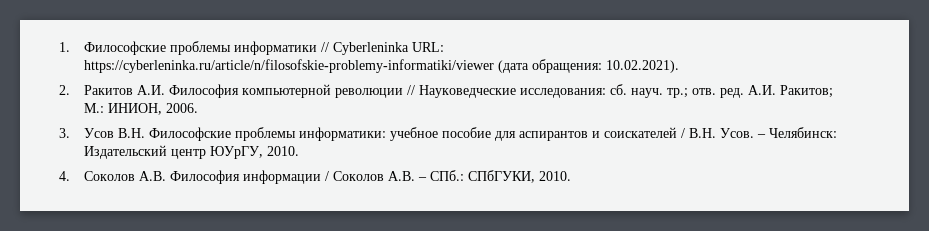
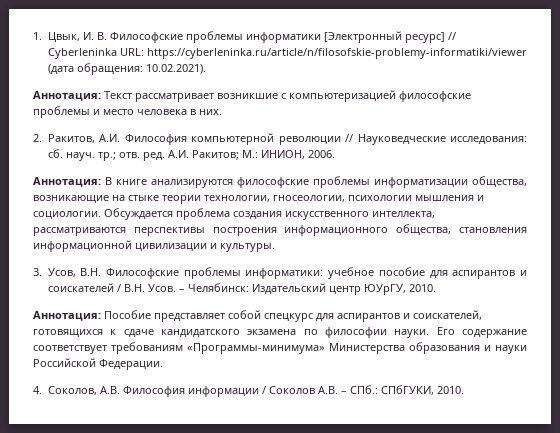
(70, 47) none -> [47,32,107,43] Цвык, И. В.
(318, 48) none -> [323,31,445,43] [Электронный ресурс]
(680, 66) none -> [33,90,471,102] [33,106,222,118] // Аннотация: Текст рассматривает возникшие с компьютеризацией философские проблемы и место человека в них.
[84,85,134,95] Ракитов -> [47,134,95,143] Ракитов,
(199, 108) none -> [33,176,527,188] [33,195,484,204] [33,208,435,220] [33,224,527,236] [33,240,275,252] // Аннотация: В книге анализируются философские проблемы информатизации общества, возникающие на стыке теории технологии, гносеологии, психологии мышления и социологии. Обсуждается проблема создания искусственного интеллекта, рассматриваются перспективы построения информационного общества, становления информационной цивилизации и культуры.
[84,128,115,138] Усов -> [47,268,76,277] Усов,
(300, 151) none -> [33,310,482,322] [33,327,527,338] [33,342,527,354] [33,358,163,370] // Аннотация: Пособие представляет собой спецкурс для аспирантов и соискателей, готовящихся к сдаче кандидатского экзамена по философии науки. Его содержание соответствует требованиям «Программы-минимума» Министерства образования и науки Российской Федерации.
[84,171,136,181] Соколов -> [47,386,97,395] Соколов,

